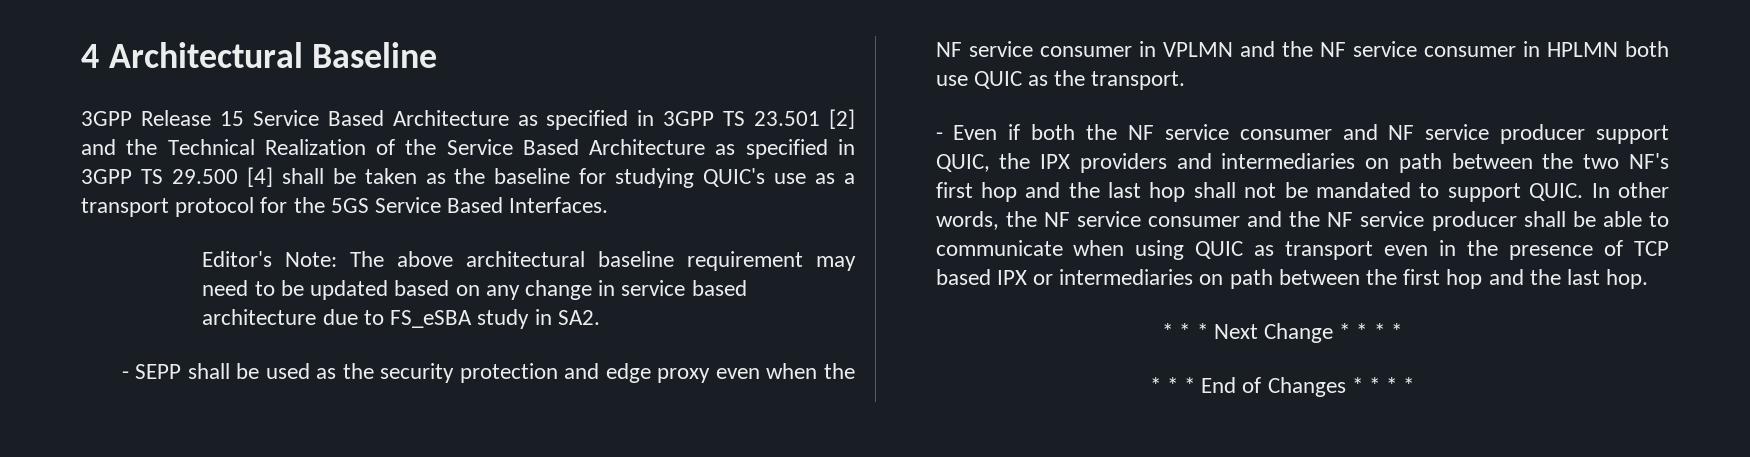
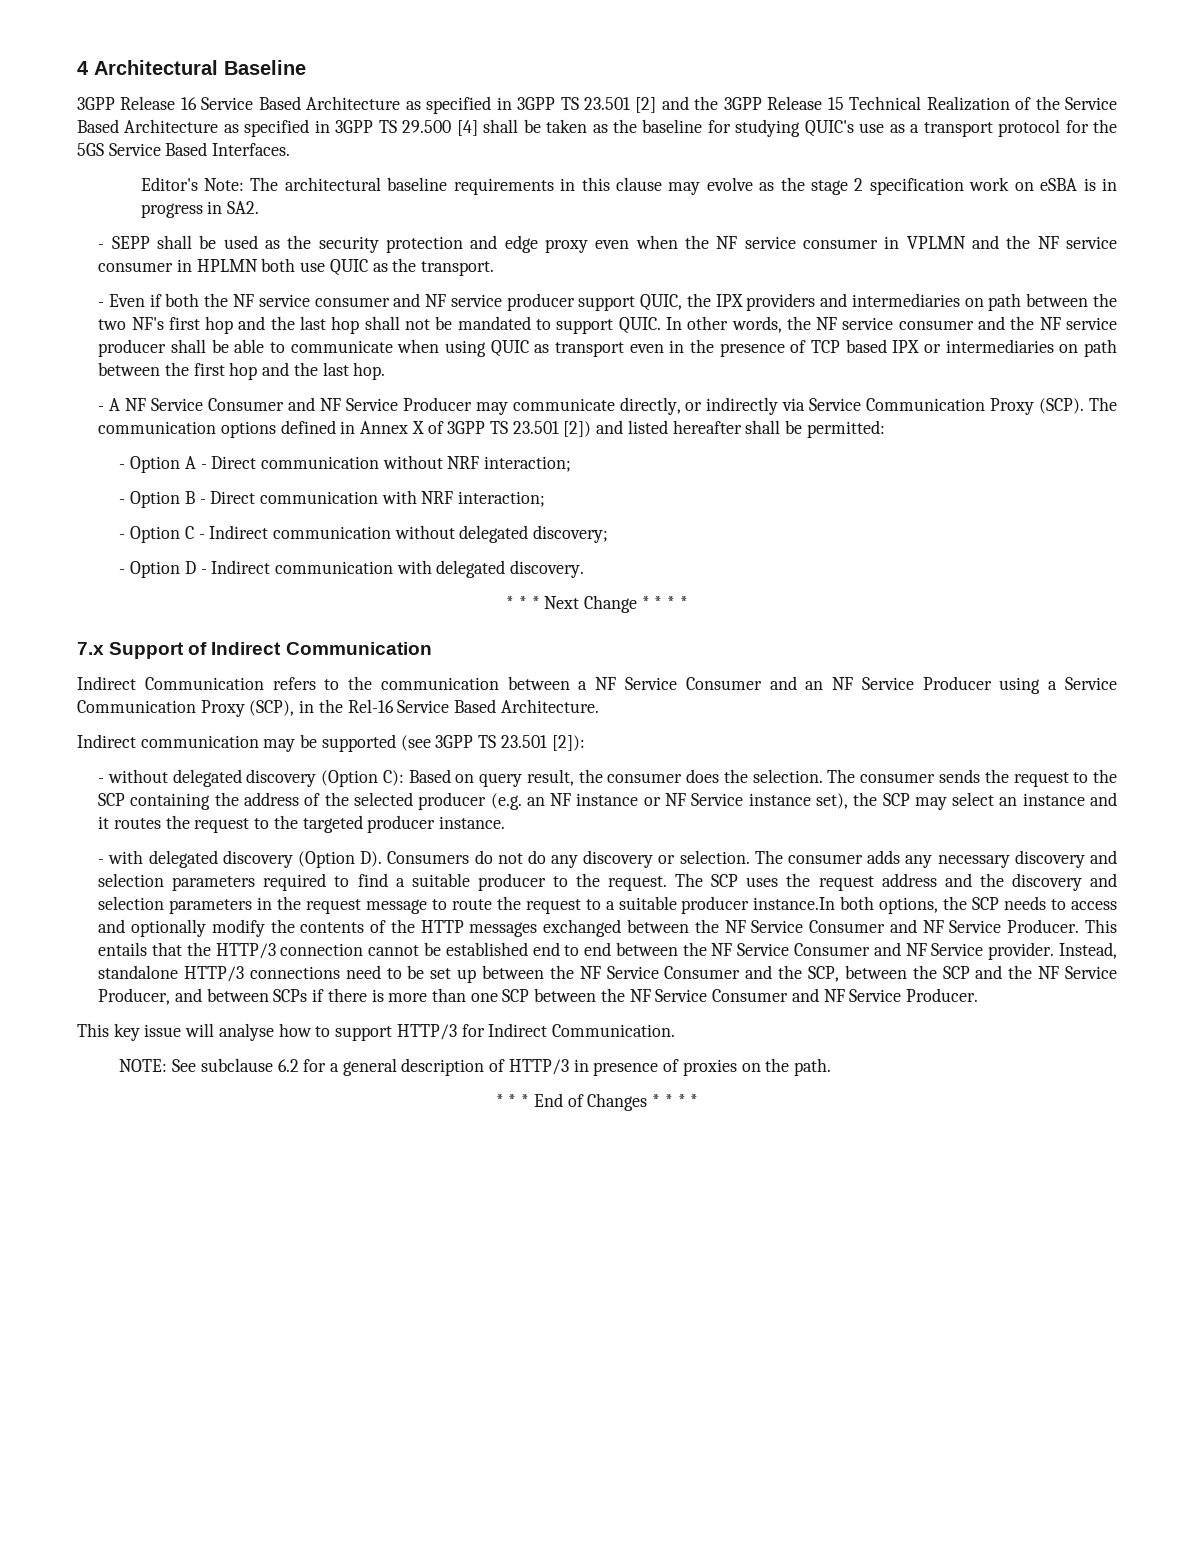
[219,111,244,126] 15 -> [180,97,197,110] 16
(158, 147) none -> [723,96,844,110] 3GPP Release 15
[397,251,454,267] above -> (279, 184) none
[687,251,856,271] [202,280,747,300] [202,309,530,329] requirement may need to be updated based on any change in service based architecture due to FS_eSBA study -> [453,177,1117,195] [140,203,203,218] requirements in this clause may evolve as the stage 2 specification work on eSBA is in progress
(1649, 279) none -> [98,397,1118,415] [98,420,885,438] [119,455,572,473] [119,490,546,508] [119,525,609,543] [119,560,585,578] // - A NF Service Consumer and NF Service Producer may communicate directly, or indirectly via Service Communication Proxy (SCP). The communication options defined in Annex X of 3GPP TS 23.501 [2]) and listed hereafter shall be permitted: // - Option A - Direct communication without NRF interaction; // - Option B - Direct communication with NRF interaction; // - Option C - Indirect communication without delegated discovery; // - Option D - Indirect communication with delegated discovery.
(1402, 331) none -> [77,642,432,659] [77,676,1118,694] [77,699,599,717] [77,734,585,752] [98,769,1117,787] [98,792,1118,810] [98,815,505,833] [98,850,1117,868] [98,873,1117,891] [98,896,1118,914] [98,919,1117,937] [98,942,1117,960] [98,965,1118,983] [98,988,978,1005] [77,1023,675,1041] [119,1058,831,1076] // 7.x Support of Indirect Communication // Indirect Communication refers to the communication between a NF Service Consumer and an NF Service Producer using a Service Communication Proxy (SCP), in the Rel-16 Service Based Architecture. // Indirect communication may be supported (see 3GPP TS 23.501 [2]): // - without delegated discovery (Option C): Based on query result, the consumer does the selection. The consumer sends the request to the SCP containing the address of the selected producer (e.g. an NF instance or NF Service instance set), the SCP may select an instance and it routes the request to the targeted producer instance. // - with delegated discovery (Option D). Consumers do not do any discovery or selection. The consumer adds any necessary discovery and selection parameters required to find a suitable producer to the request. The SCP uses the request address and the discovery and selection parameters in the request message to route the request to a suitable producer instance.In both options, the SCP needs to access and optionally modify the contents of the HTTP messages exchanged between the NF Service Consumer and NF Service Producer. This entails that the HTTP/3 connection cannot be established end to end between the NF Service Consumer and NF Service provider. Instead, standalone HTTP/3 connections need to be set up between the NF Service Consumer and the SCP, between the SCP and the NF Service Producer, and between SCPs if there is more than one SCP between the NF Service Consumer and NF Service Producer. // This key issue will analyse how to support HTTP/3 for Indirect Communication. // NOTE: See subclause 6.2 for a general description of HTTP/3 in presence of proxies on the path.

